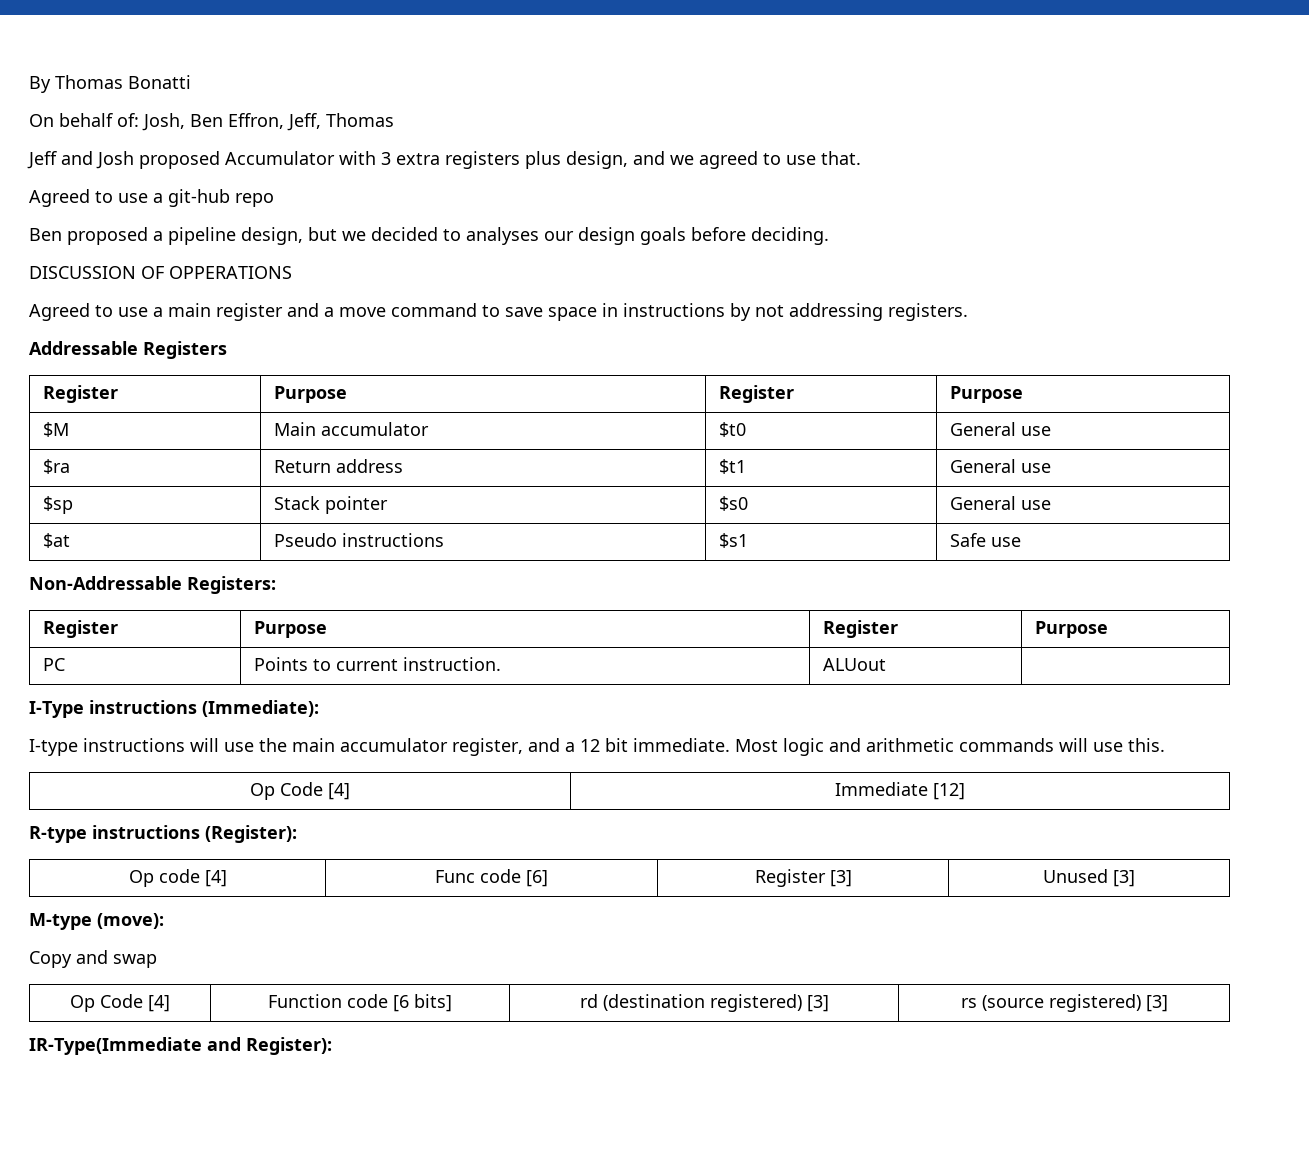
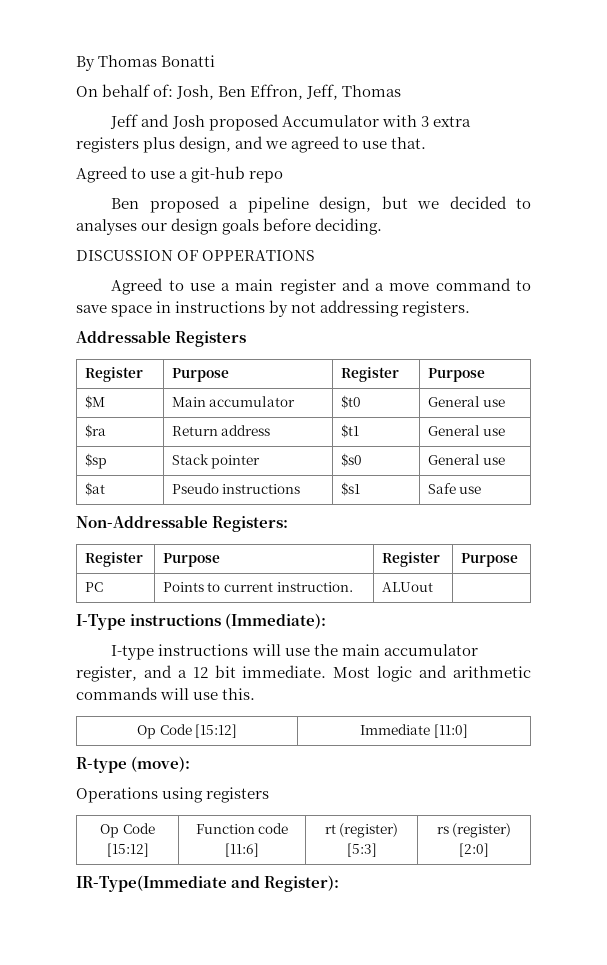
[328,783,350,800] [4] -> [195,724,238,738] [15:12]
[933,783,965,800] [12] -> [433,724,468,738] [11:0]
[92,825,297,843] [128,869,227,887] [435,869,548,887] [754,869,852,887] [1043,869,1135,887] [29,913,164,930] [29,950,157,968] [70,994,170,1012] instructions (Register): // Op code [4] | Func code [6] | Register [3] | Unused [3] // M-type (move): // Copy and swap // Op Code [4] -> [131,756,191,772] [76,787,270,803] [100,823,155,838] [106,843,149,857] (move): // Operations using registers // Op Code [15:12]
[393,994,452,1012] [579,994,829,1012] [960,994,1168,1012] [6 bits] | rd (destination registered) [3] | rs (source registered) [3] -> [225,843,259,857] [324,823,399,838] [346,843,377,857] [436,823,512,838] [459,843,489,857] [11:6] | rt (register) [5:3] | rs (register) [2:0]

